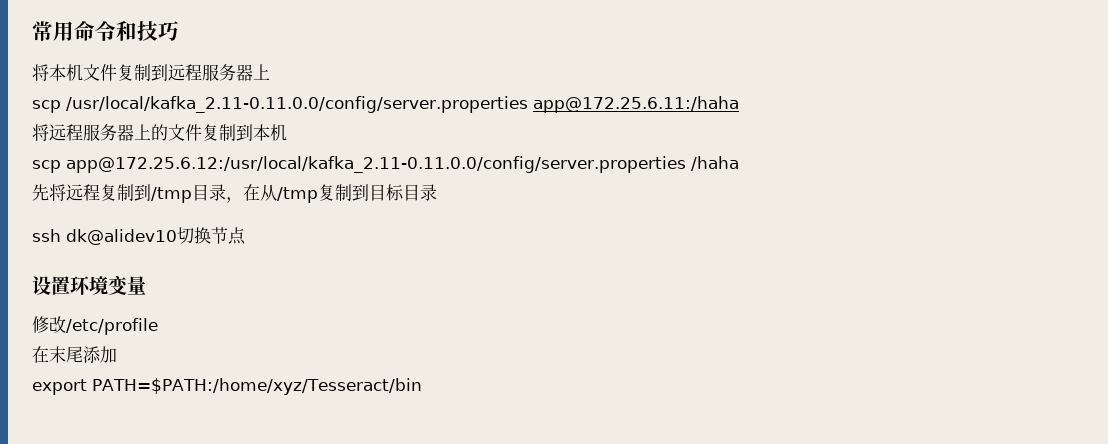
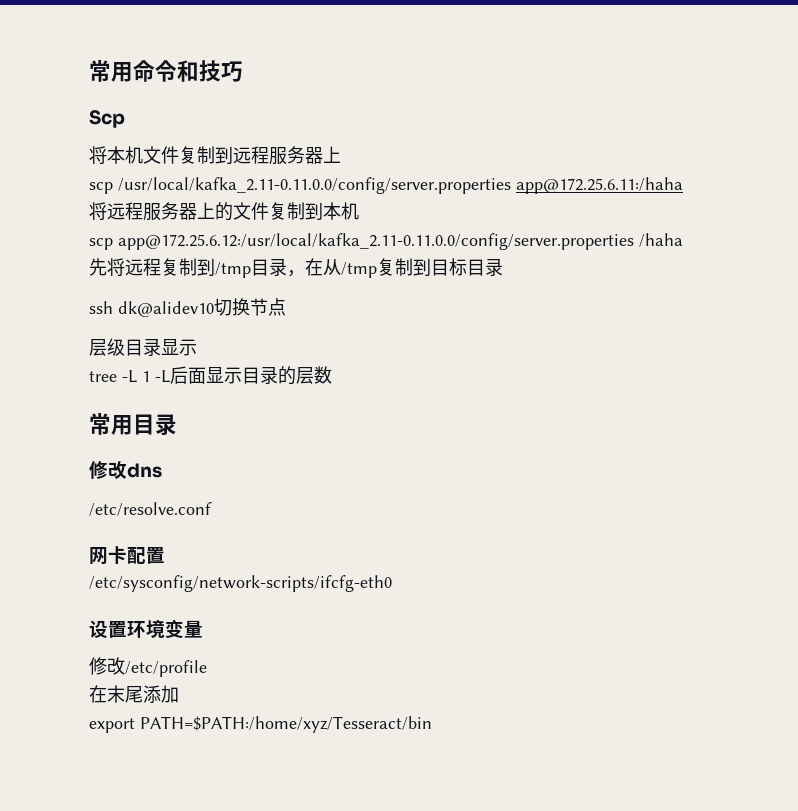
(179, 31) none -> [89,110,125,128] // Scp
(246, 236) none -> [89,338,197,356] [89,366,332,385] [89,413,177,436] [89,461,162,479] [89,502,212,516] [89,546,165,565] [89,575,392,592] // 层级目录显示 // tree -L 1 -L后面显示目录的层数 // 常用目录 // 修改dns // /etc/resolve.conf // 网卡配置 // /etc/sysconfig/network-scripts/ifcfg-eth0

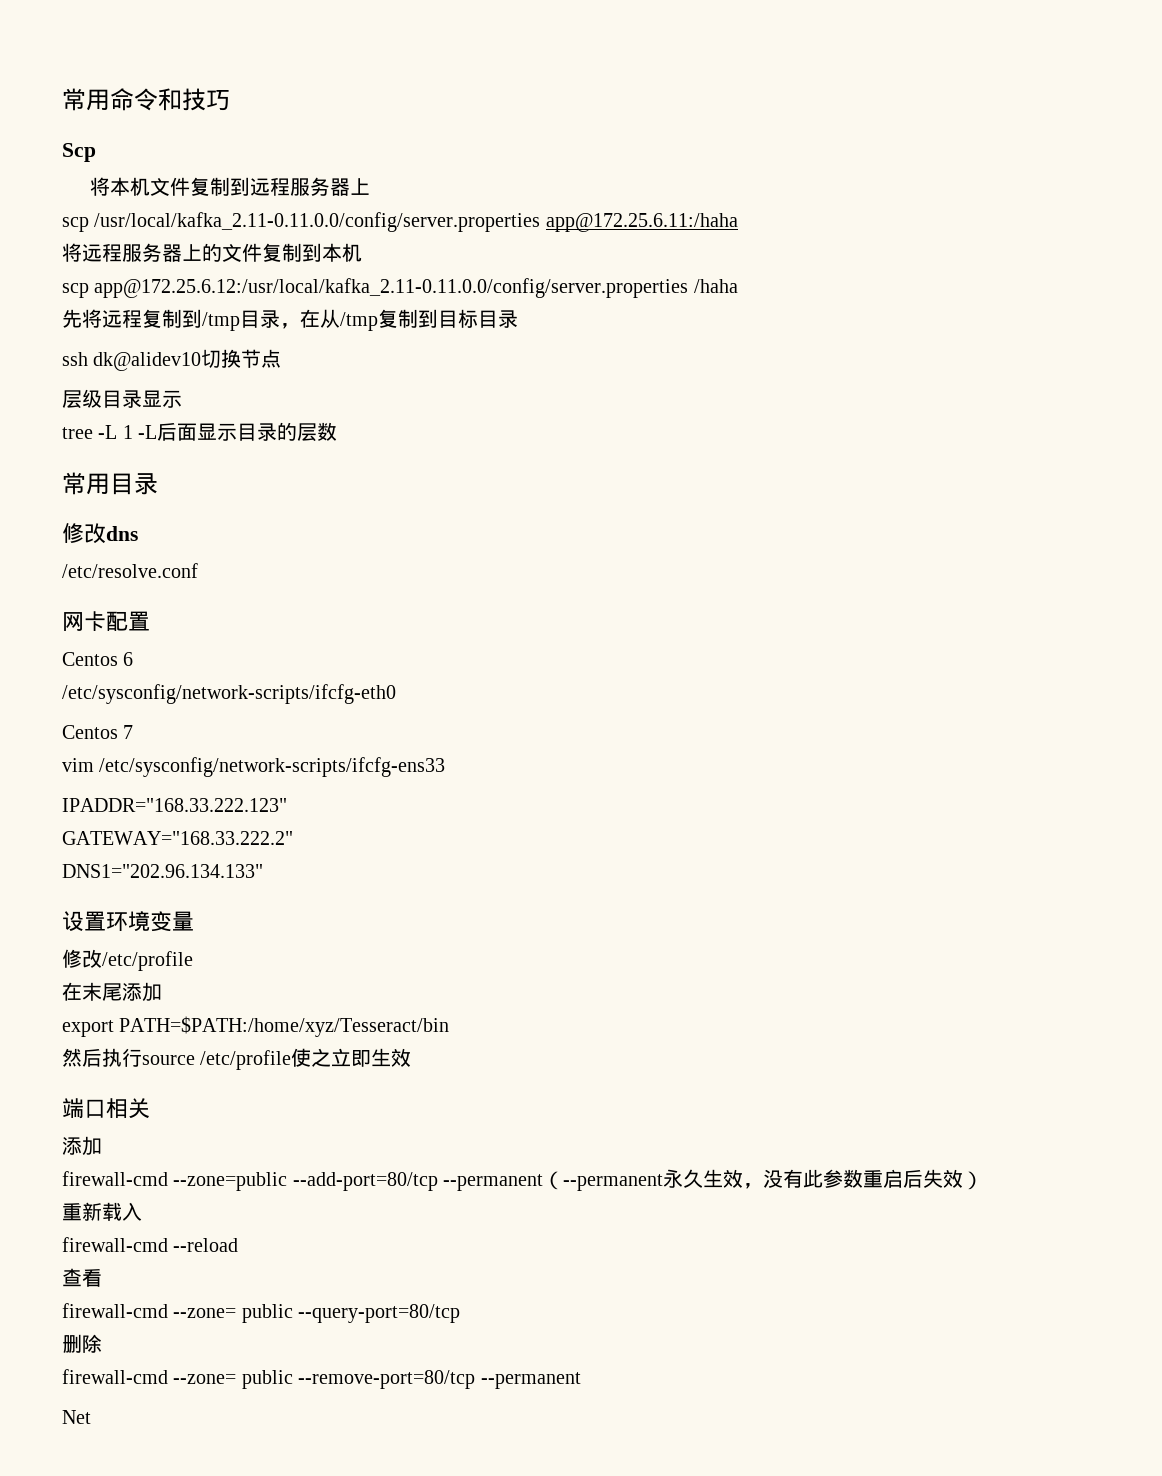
(165, 555) none -> [62,652,134,666] // Centos 6
(392, 583) none -> [62,725,134,739] [62,757,446,777] [62,798,287,812] [62,831,293,845] [62,864,263,878] // Centos 7 // vim /etc/sysconfig/network-scripts/ifcfg-ens33 // IPADDR="168.33.222.123" // GATEWAY="168.33.222.2" // DNS1="202.96.134.133"
(432, 724) none -> [62,1048,412,1070] [62,1098,150,1119] [62,1136,102,1156] [62,1169,984,1191] [62,1202,142,1221] [62,1237,239,1252] [62,1268,102,1287] [62,1303,461,1323] [62,1334,102,1353] [62,1369,581,1389] [62,1410,91,1424] // 然后执行source /etc/profile使之立即生效 // 端口相关 // 添加 // firewall-cmd --zone=public --add-port=80/tcp --permanent（--permanent永久生效，没有此参数重启后失效） // 重新载入 // firewall-cmd --reload // 查看 // firewall-cmd --zone= public --query-port=80/tcp // 删除 // firewall-cmd --zone= public --remove-port=80/tcp --permanent // Net

